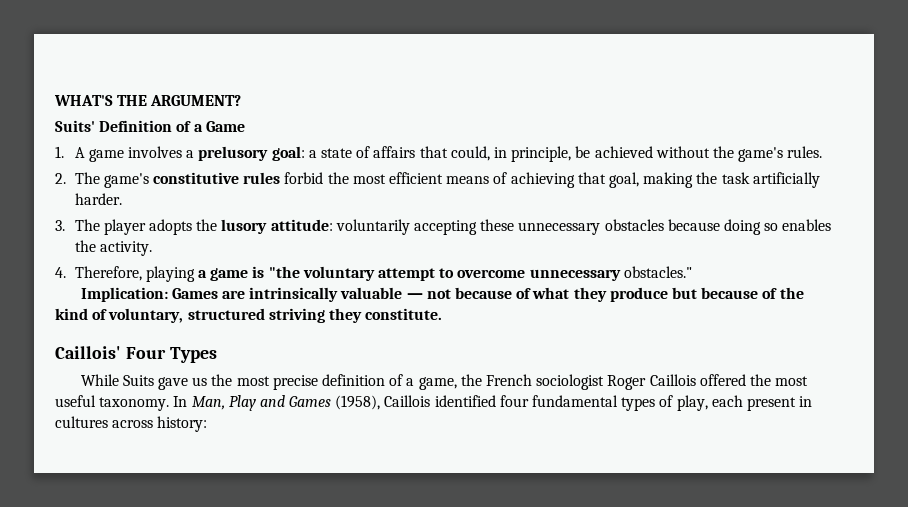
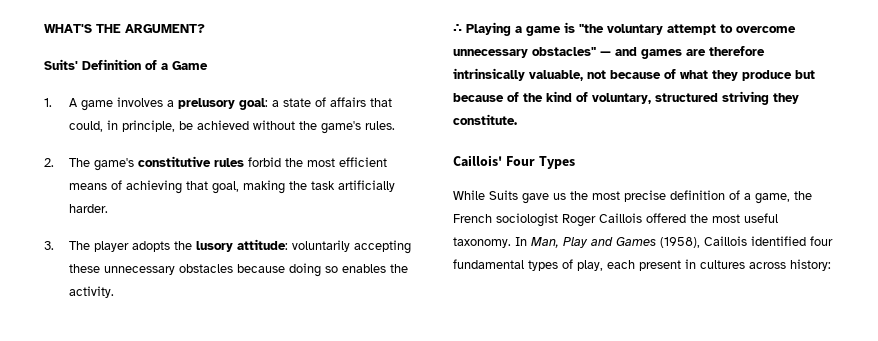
[55,266,195,282] 4. Therefore, playing -> [453,22,511,36] ∴ Playing
[623,266,692,278] [80,287,423,302] obstacles." // Implication: Games are intrinsically valuable — -> [532,46,765,59] [453,68,583,81] obstacles" — and games are therefore intrinsically valuable,

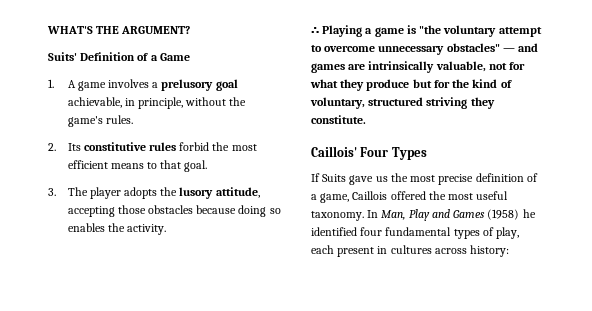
[239,97,393,110] [69,120,250,132] goal: a state of affairs that could, in principle, be achieved -> [215,79,238,91] [67,97,184,109] goal achievable, in principle,
[69,158,135,171] The game's -> [67,143,81,151] Its
[111,180,396,194] [69,204,109,213] of achieving that goal, making the task artificially harder. -> [147,160,208,172] to that goal.
[237,239,412,254] [69,264,176,275] attitude: voluntarily accepting these unnecessary -> [215,187,260,198] [67,205,146,217] attitude, accepting those
[709,46,765,56] therefore -> (366, 66) none
[610,69,676,79] because of -> [509,62,526,70] for
[453,92,519,102] because of -> [433,80,450,88] for
[453,190,485,200] While -> [311,173,320,182] If
[794,191,812,200] [453,213,596,227] the French sociologist Roger -> (350, 198) none
[660,236,747,248] (1958), Caillois -> [487,209,536,220] (1958) he

